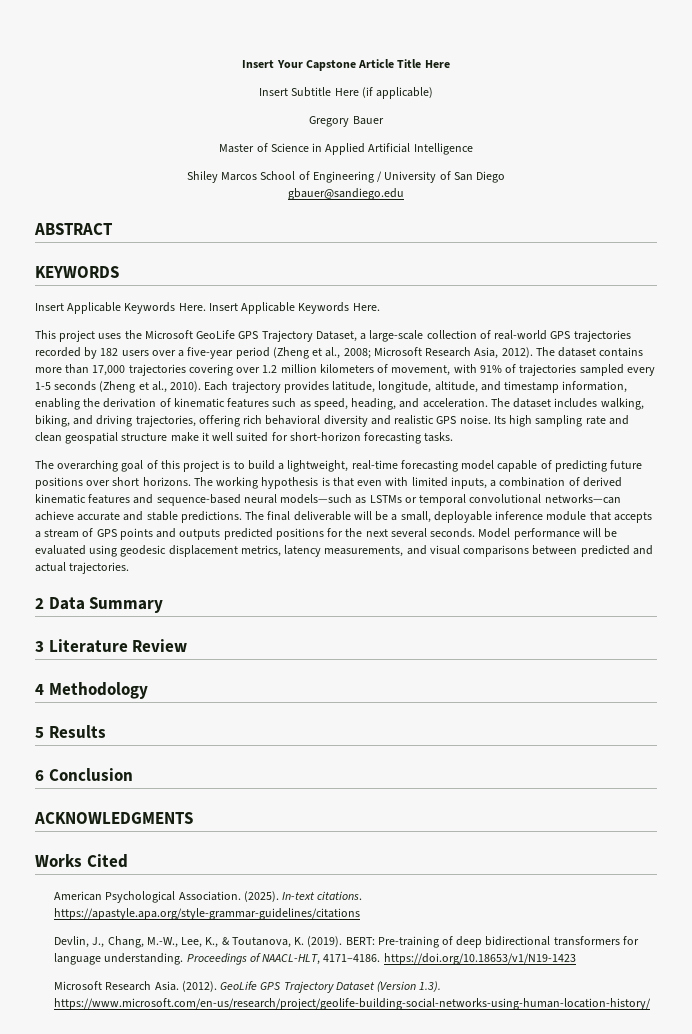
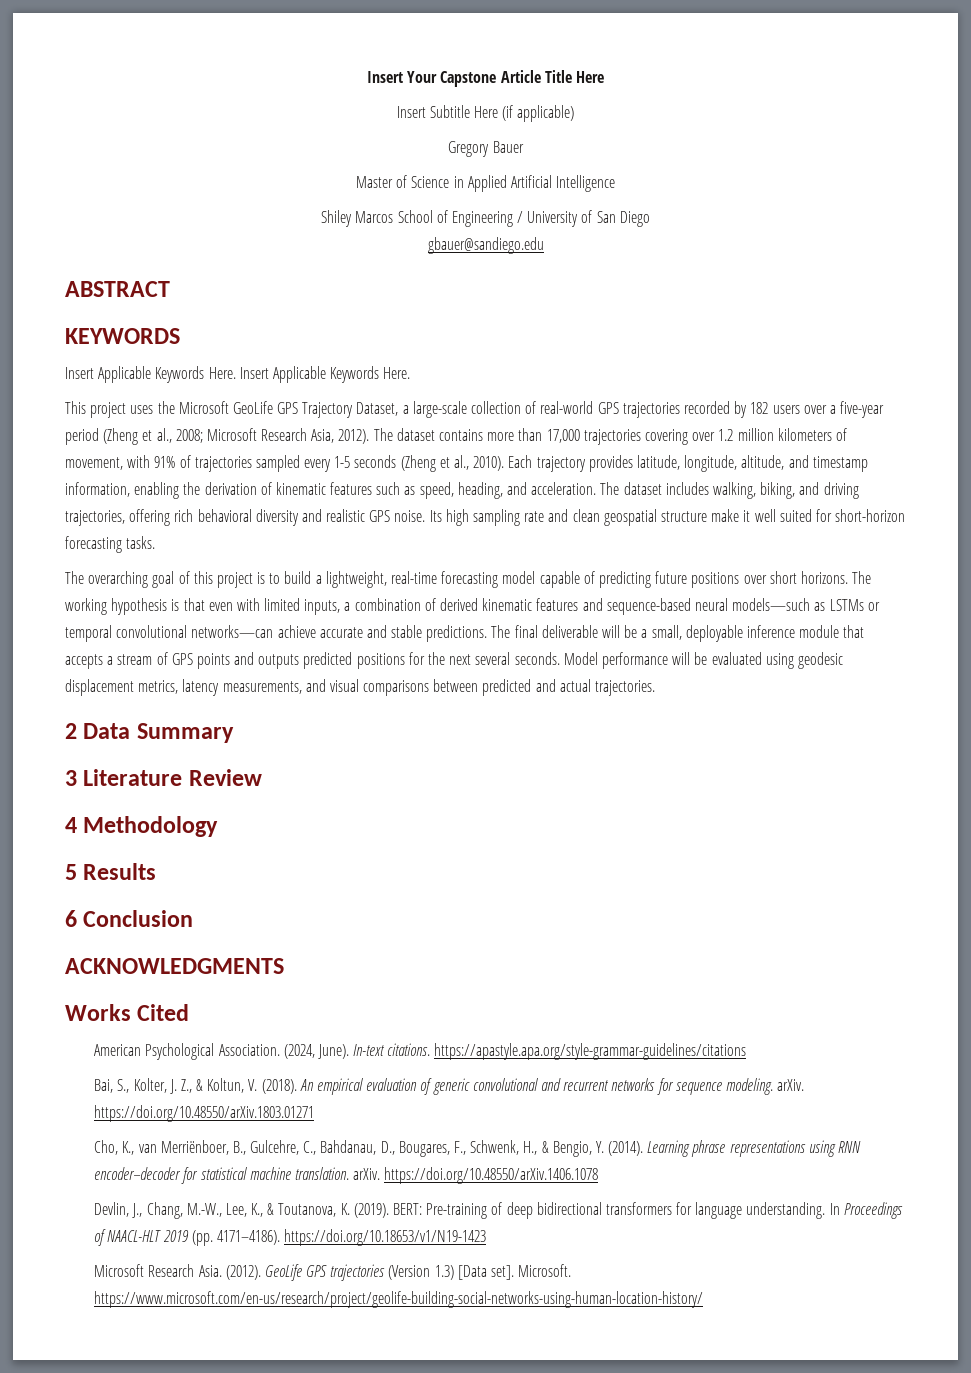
[243,891,279,902] (2025). -> [283,1044,349,1059] (2024, June).
(361, 914) none -> [94,1078,805,1095] [94,1105,315,1122] [94,1140,862,1157] [94,1167,599,1184] // Bai, S., Kolter, J. Z., & Koltun, V. (2018). An empirical evaluation of generic convolutional and recurrent networks for sequence modeling. arXiv. https://doi.org/10.48550/arXiv.1803.01271 // Cho, K., van Merriënboer, B., Gulcehre, C., Bahdanau, D., Bougares, F., Schwenk, H., & Bengio, Y. (2014). Learning phrase representations using RNN encoder–decoder for statistical machine translation. arXiv. https://doi.org/10.48550/arXiv.1406.1078
(184, 959) none -> [829,1203,840,1215] In
[262,954,381,965] NAACL-HLT, 4171–4186. -> [107,1230,280,1246] NAACL-HLT 2019 (pp. 4171–4186).
[283,981,442,993] Trajectory Dataset (Version 1.3). -> [330,1264,572,1281] trajectories (Version 1.3) [Data set]. Microsoft.

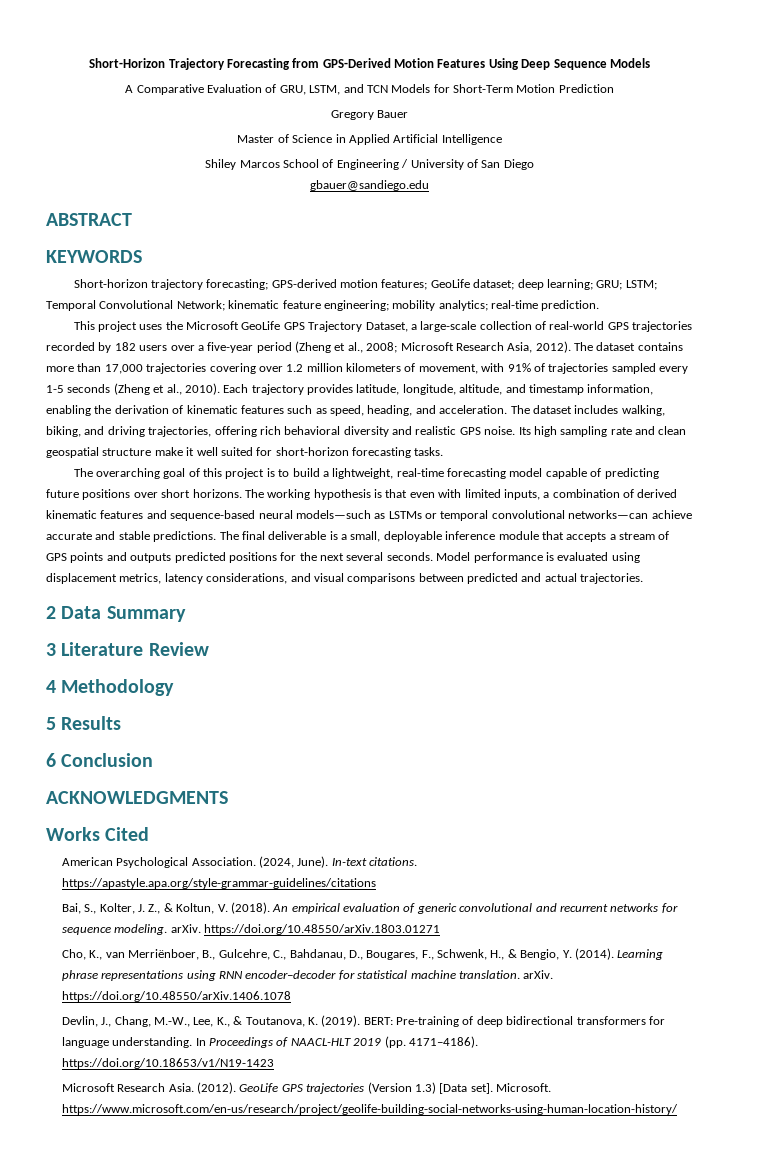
[367,70,604,87] [396,105,575,122] Insert Your Capstone Article Title Here // Insert Subtitle Here (if applicable) -> [89,58,650,70] [125,84,614,95] Short-Horizon Trajectory Forecasting from GPS-Derived Motion Features Using Deep Sequence Models // A Comparative Evaluation of GRU, LSTM, and TCN Models for Short-Term Motion Prediction
[65,366,411,383] Insert Applicable Keywords Here. Insert Applicable Keywords Here. -> [73,279,657,290] [46,300,600,311] Short-horizon trajectory forecasting; GPS-derived motion features; GeoLife dataset; deep learning; GRU; LSTM; Temporal Convolutional Network; kinematic feature engineering; mobility analytics; real-time prediction.
[602,625,638,638] will be -> [329,531,338,540] is
[672,652,708,665] will be -> [545,552,554,561] is
[797,652,843,669] geodesic -> (640, 557) none
[222,681,302,694] measurements, -> [206,573,288,584] considerations,

